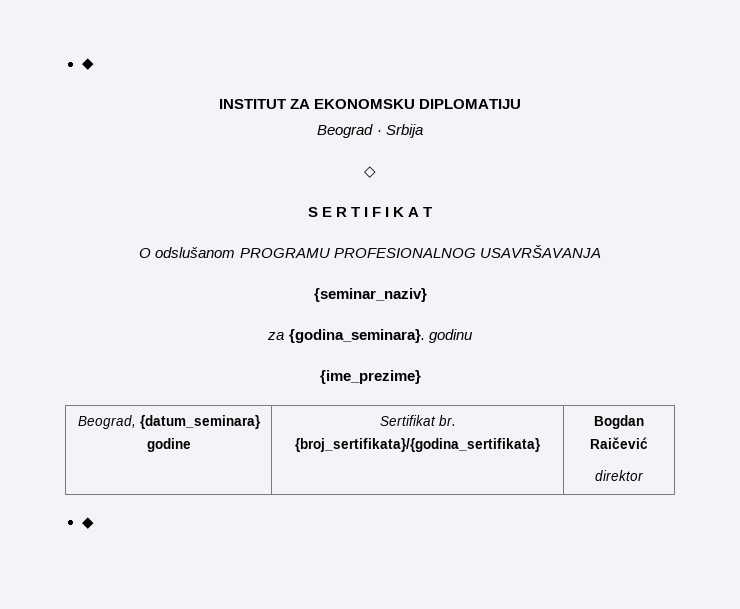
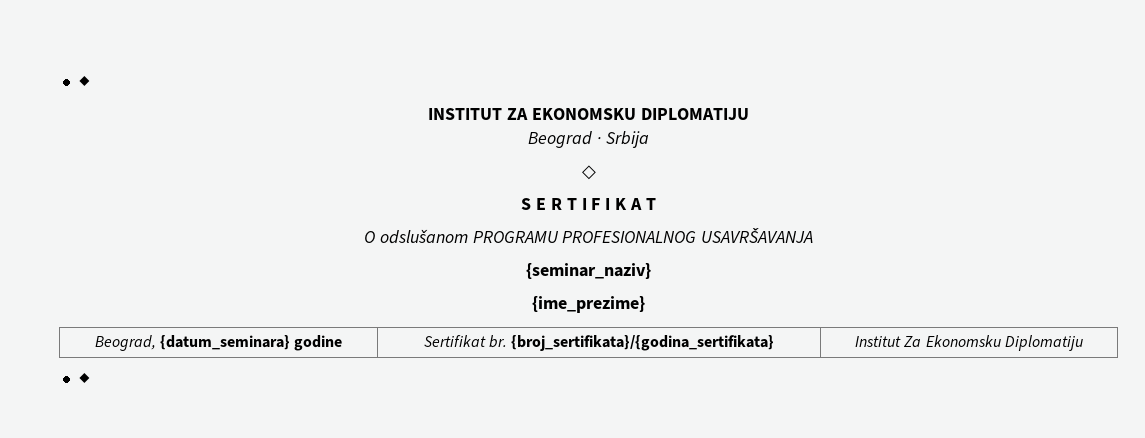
[267,329,473,343] // za {godina_seminara}. godinu -> (651, 271) none
[594,415,644,429] [590,437,648,449] [595,470,643,481] Bogdan Raičević // direktor -> [855,335,1083,351] Institut Za Ekonomsku Diplomatiju

